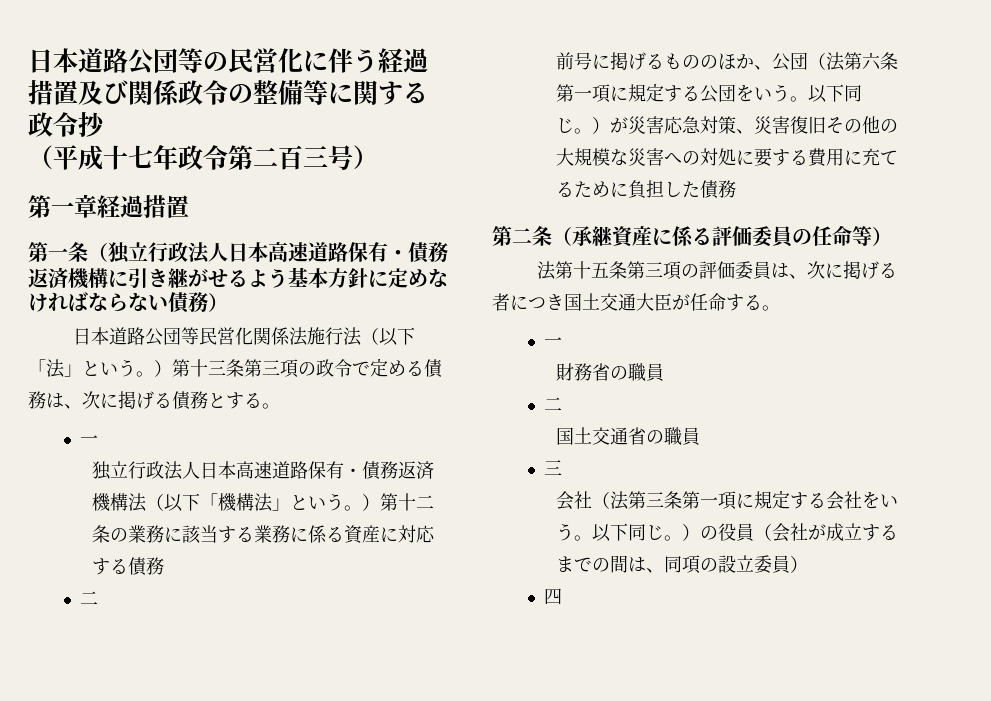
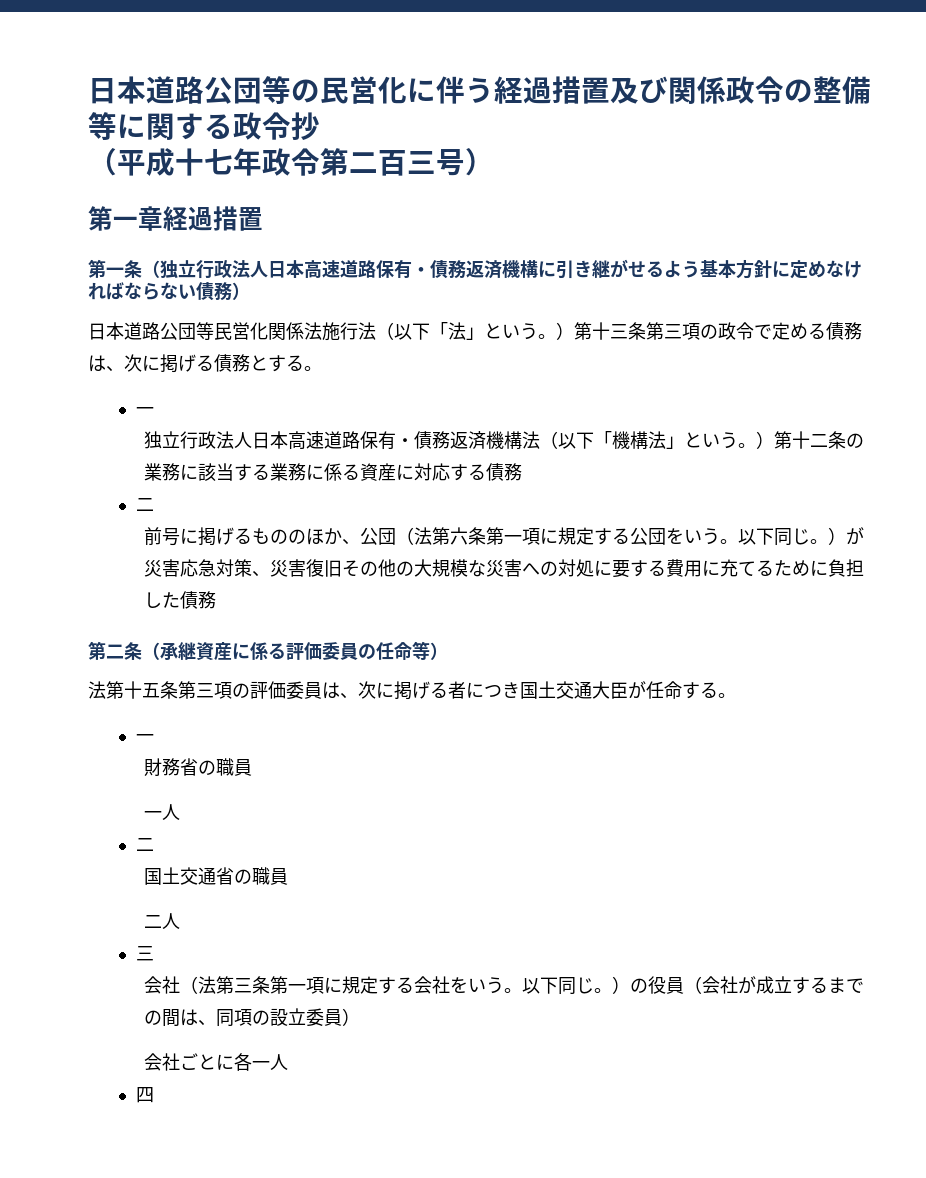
(664, 372) none -> [143,804,180,820] // 一人
(700, 436) none -> [143,913,180,929] // 二人
(808, 564) none -> [143,1053,288,1071] // 会社ごとに各一人

